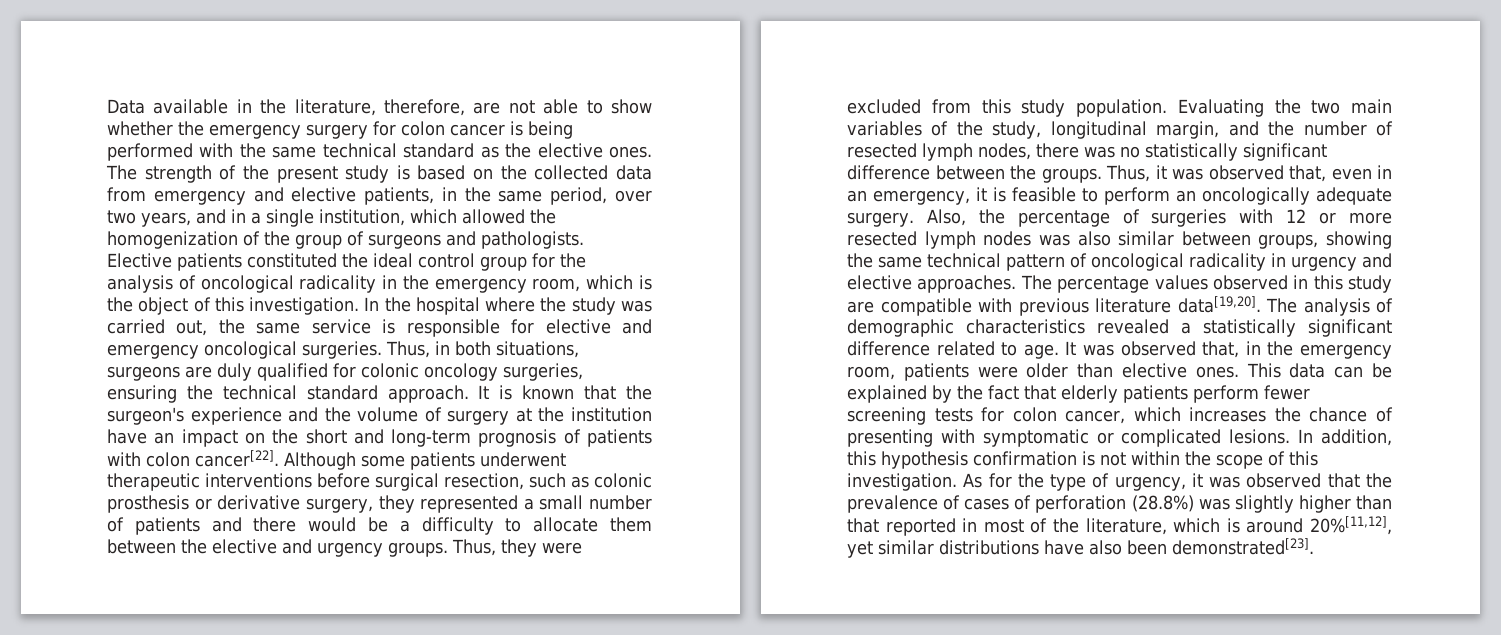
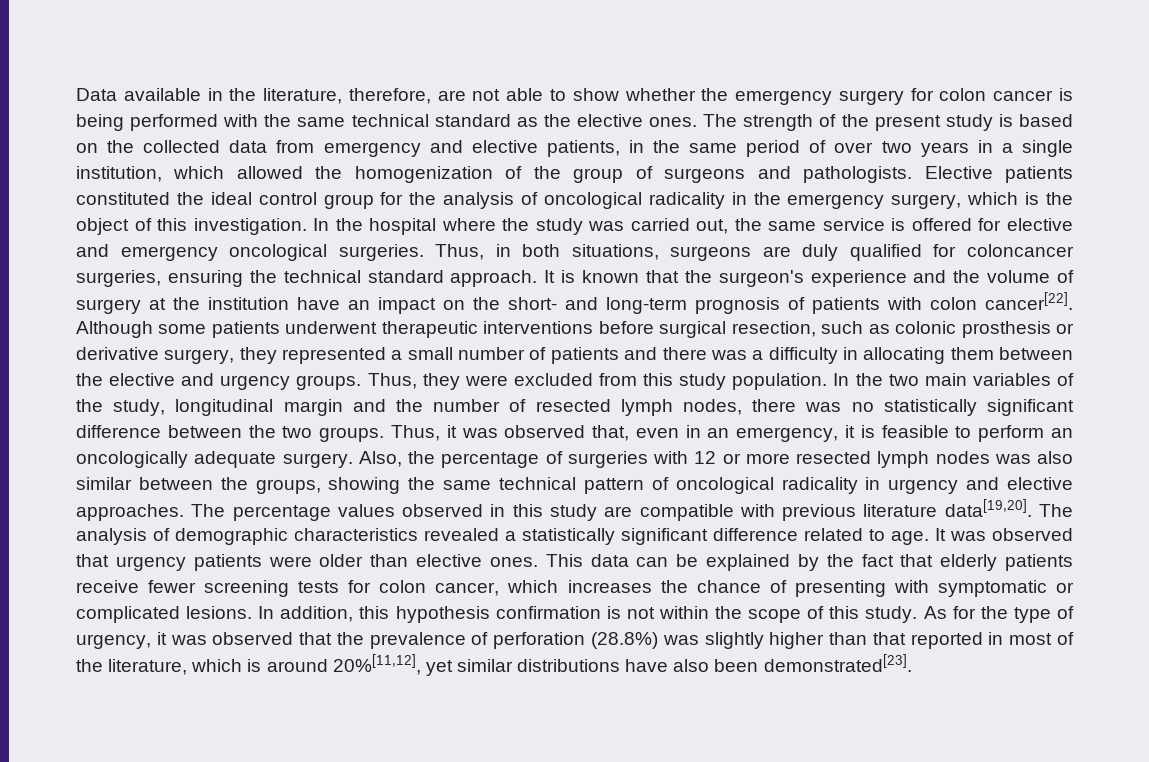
[550,187,652,205] [107,209,226,227] period, over two years, and -> [746,140,969,157] period of over two years
[532,278,581,292] room, -> [891,194,962,209] surgery,
[406,319,500,337] responsible -> [911,218,972,231] offered
[361,363,498,381] colonic oncology -> [967,244,1074,257] coloncancer
[305,429,347,444] short -> [508,297,557,310] short-
[308,517,599,535] would be a difficulty to allocate -> [710,347,946,364] was a difficulty in allocating
[1177,99,1264,117] Evaluating -> [833,373,850,386] In
[1156,121,1220,139] margin, -> [283,399,343,416] margin
(1036, 172) none -> [282,426,313,438] two
(1251, 238) none -> [220,477,248,490] the
[1202,341,1392,359] [847,366,895,380] that, in the emergency room, -> [76,554,186,571] that urgency
[1193,385,1259,403] perform -> [76,580,139,593] receive
[847,473,957,491] investigation. -> [865,606,918,623] study.
[964,495,1032,510] cases of -> (489, 638) none

